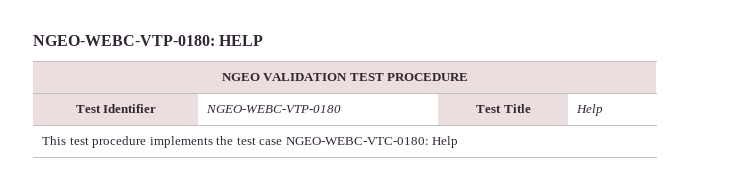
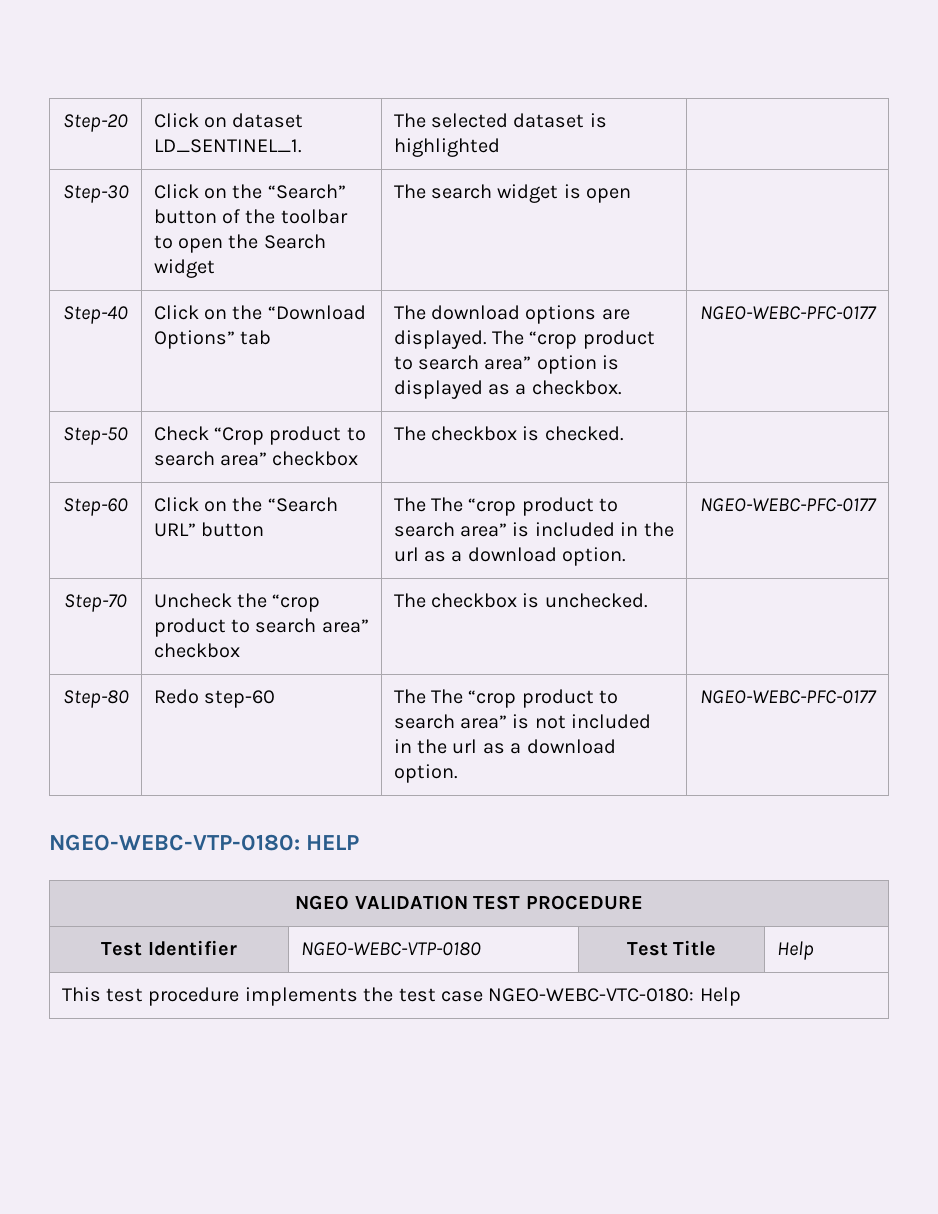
(33, 40) none -> [63,114,128,132] [153,113,304,128] [153,139,302,153] [393,113,607,128] [393,138,500,157] [62,185,129,203] [153,184,346,199] [153,209,348,224] [153,234,326,253] [153,259,215,278] [393,184,632,203] [63,306,128,324] [153,305,366,320] [153,330,272,349] [393,305,630,324] [393,330,655,349] [393,355,620,374] [393,380,622,399] [700,306,877,320] [63,427,128,445] [153,426,366,445] [153,451,359,466] [393,426,624,441] [63,498,128,516] [153,497,338,512] [153,522,265,537] [393,497,619,516] [393,522,674,537] [393,547,627,566] [700,498,877,512] [64,594,127,612] [153,593,321,612] [153,618,369,637] [153,643,240,658] [393,593,648,608] [62,690,129,708] [153,689,276,708] [393,689,619,708] [393,714,652,729] [393,739,616,754] [393,764,458,783] [700,690,877,704] Step-20 | Click on dataset LD_SENTINEL_1. | The selected dataset is highlighted | // Step-30 | Click on the “Search” button of the toolbar to open the Search widget | The search widget is open | // Step-40 | Click on the “Download Options” tab | The download options are displayed. The “crop product to search area” option is displayed as a checkbox. | NGEO-WEBC-PFC-0177 // Step-50 | Check “Crop product to search area” checkbox | The checkbox is checked. | // Step-60 | Click on the “Search URL” button | The The “crop product to search area” is included in the url as a download option. | NGEO-WEBC-PFC-0177 // Step-70 | Uncheck the “crop product to search area” checkbox | The checkbox is unchecked. | // Step-80 | Redo step-60 | The The “crop product to search area” is not included in the url as a download option. | NGEO-WEBC-PFC-0177 //

